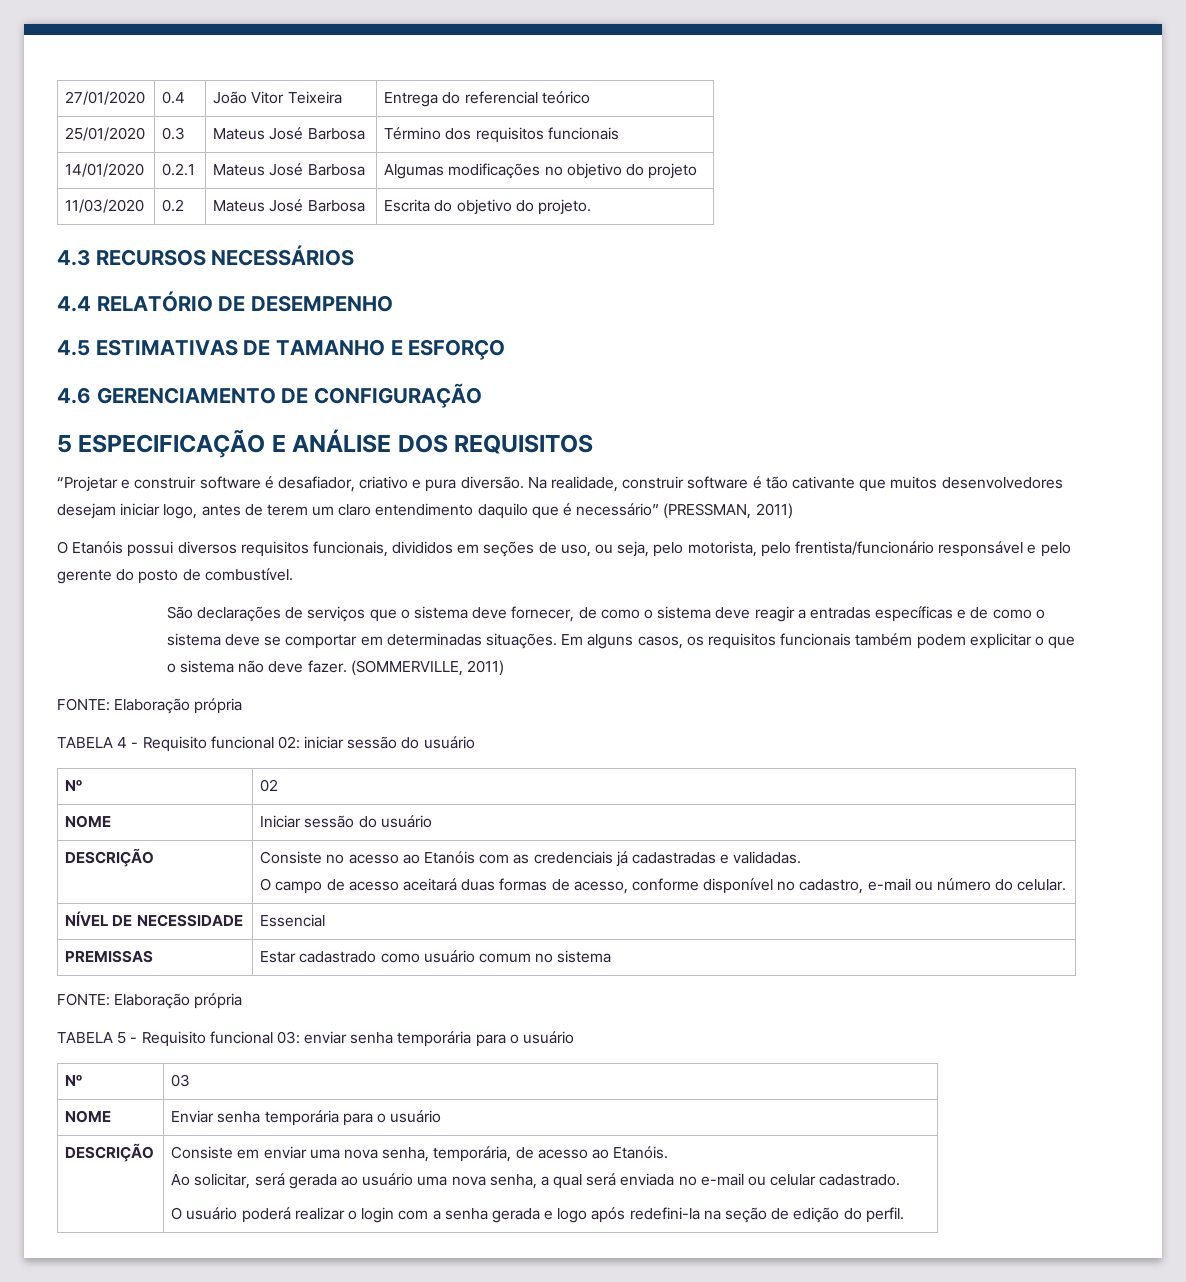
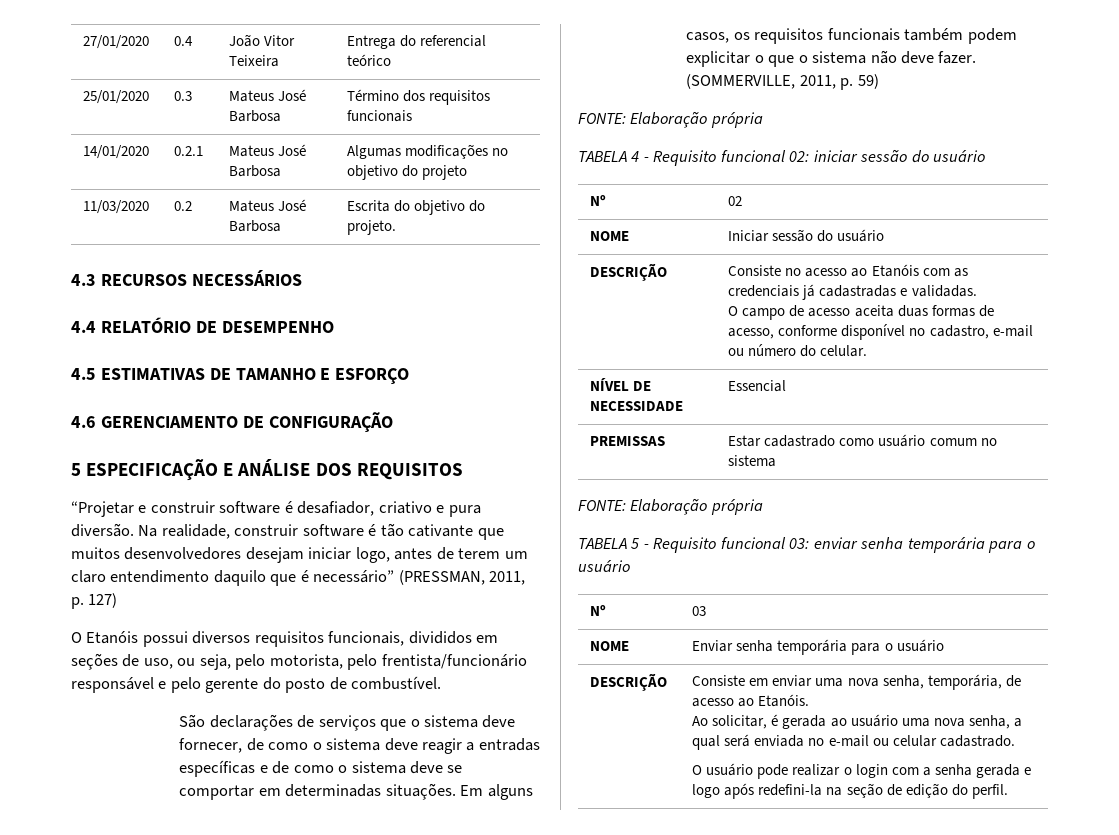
[755,503,793,519] 2011) -> [489,571,526,585] [71,593,118,609] 2011, p. 127)
[467,660,505,676] 2011) -> [799,74,879,90] 2011, p. 59)
[403,878,458,891] aceitará -> [854,305,894,317] aceita
[254,1173,285,1186] será -> [771,714,779,726] é
[241,1207,291,1223] poderá -> [757,764,789,779] pode

